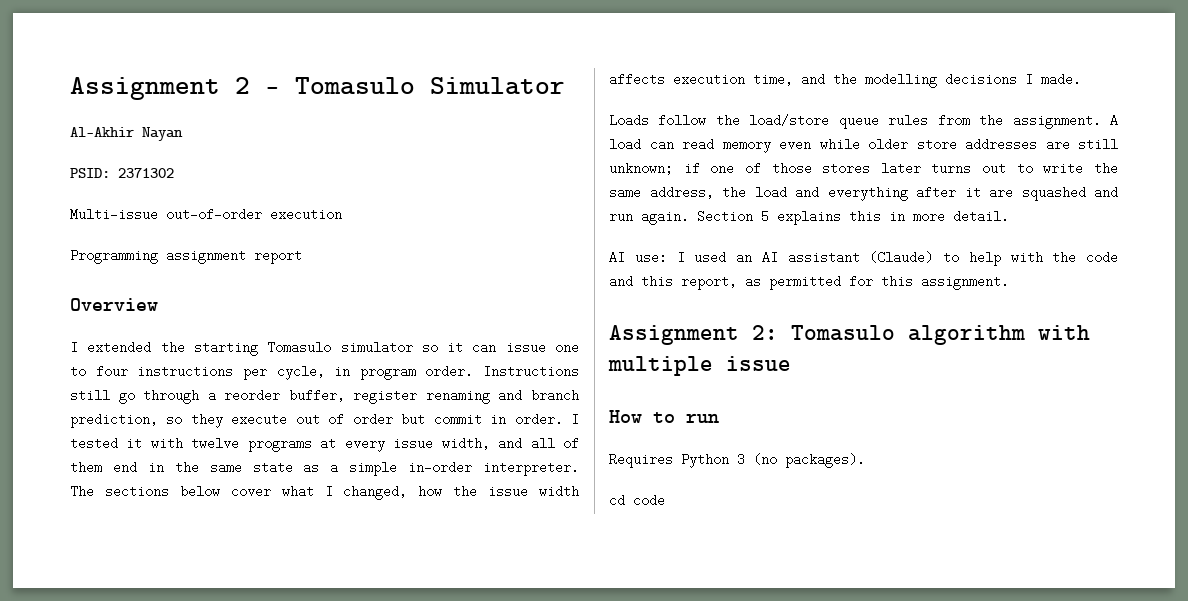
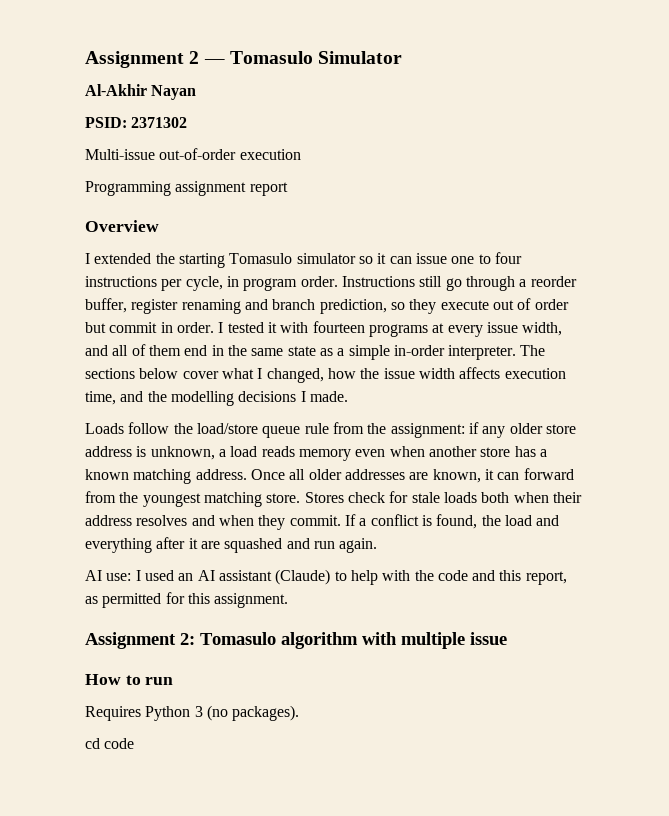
[191,437,240,450] twelve -> [312,321,365,333] fourteen
[888,114,1118,129] [609,138,1118,153] [609,162,1118,175] [609,186,714,199] rules from the assignment. A load can read memory even while older store addresses are still unknown; if one of those stores later turns out to write the same address, -> [304,422,576,438] [85,446,547,461] [85,468,574,484] [85,491,582,507] [85,514,478,530] rule from the assignment: if any older store address is unknown, a load reads memory even when another store has a known matching address. Once all older addresses are known, it can forward from the youngest matching store. Stores check for stale loads both when their address resolves and when they commit. If a conflict is found,
[697,210,1009,225] Section 5 explains this in more detail. -> (378, 545) none

